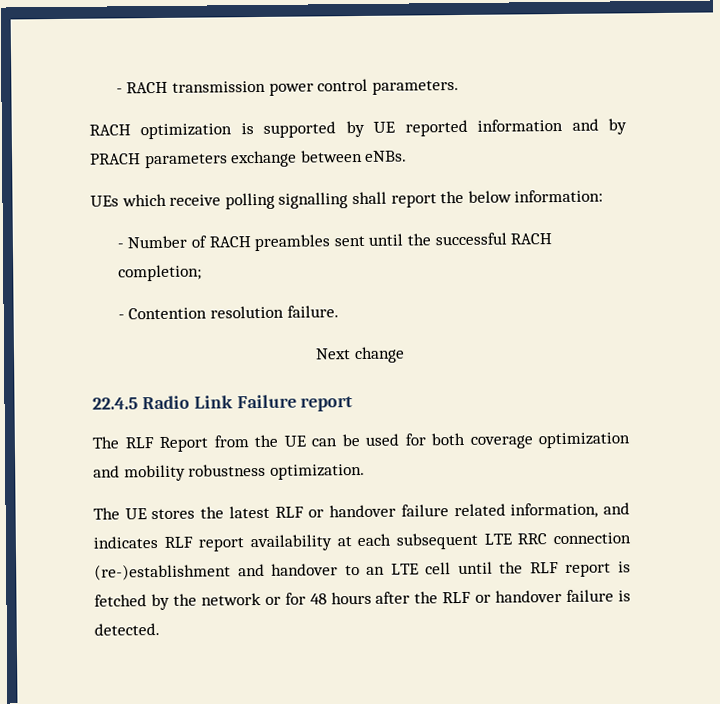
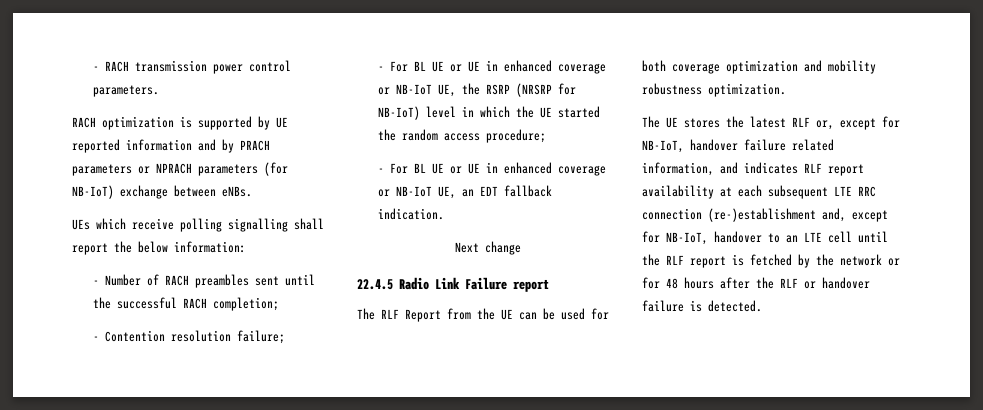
(228, 161) none -> [138,162,288,176] [72,185,114,199] or NPRACH parameters (for NB-IoT)
[286,305,339,318] failure. -> [236,330,285,344] [377,60,606,74] [377,83,576,97] [377,106,600,120] [377,129,546,143] [377,162,606,176] [377,185,552,199] [377,208,444,220] failure; // - For BL UE or UE in enhanced coverage or NB-IoT UE, the RSRP (NRSRP for NB-IoT) level in which the UE started the random access procedure; // - For BL UE or UE in enhanced coverage or NB-IoT UE, an EDT fallback indication.
[308,509,325,518] or -> [816,116,900,130] [642,140,684,153] or, except for NB-IoT,
[237,563,265,577] and -> [822,208,888,222] [642,231,708,245] and, except for NB-IoT,

